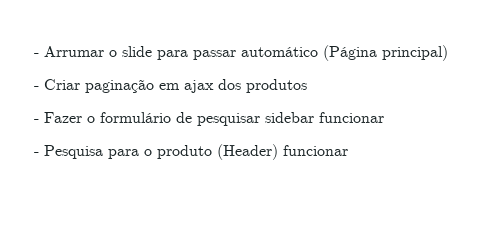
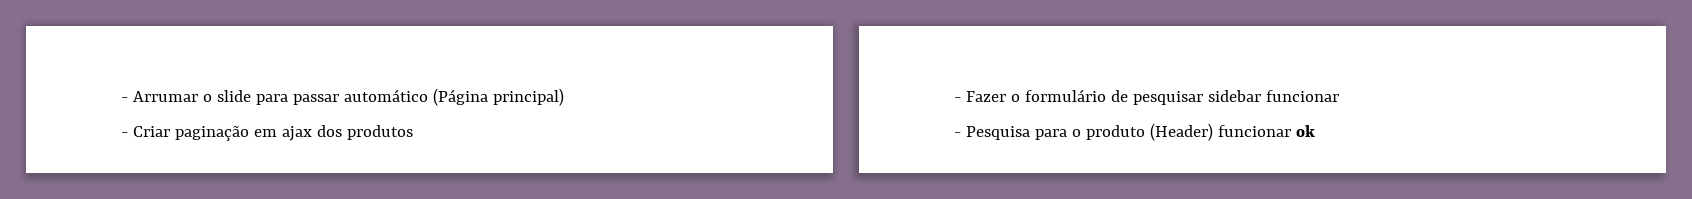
(348, 150) none -> [1295,125,1315,137] ok

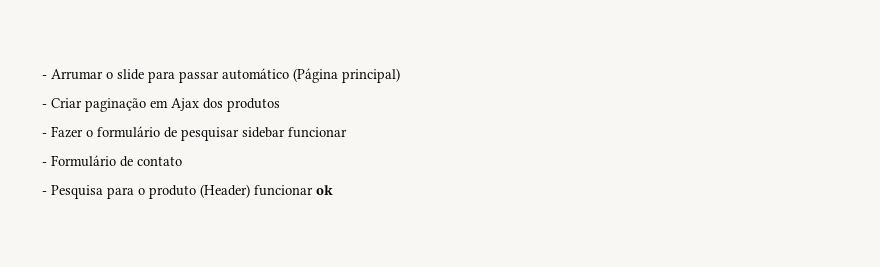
[281,126,312,141] ajax -> [171,98,199,111] Ajax
(1339, 96) none -> [42,155,182,167] // - Formulário de contato

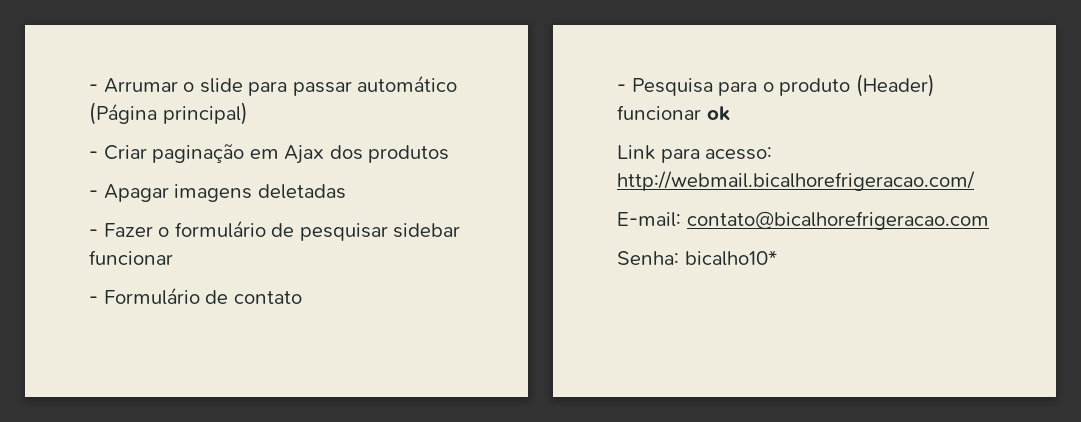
(280, 105) none -> [89,184,346,202] // - Apagar imagens deletadas
(333, 190) none -> [617,145,773,163] [617,171,975,191] [617,211,989,230] [617,250,777,266] // Link para acesso: http://webmail.bicalhorefrigeracao.com/ // E-mail: contato@bicalhorefrigeracao.com // Senha: bicalho10*

